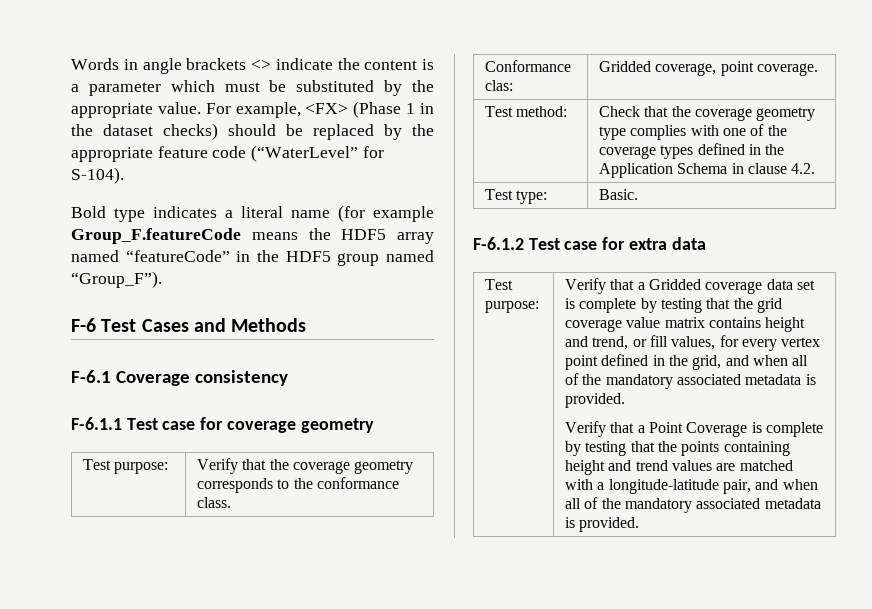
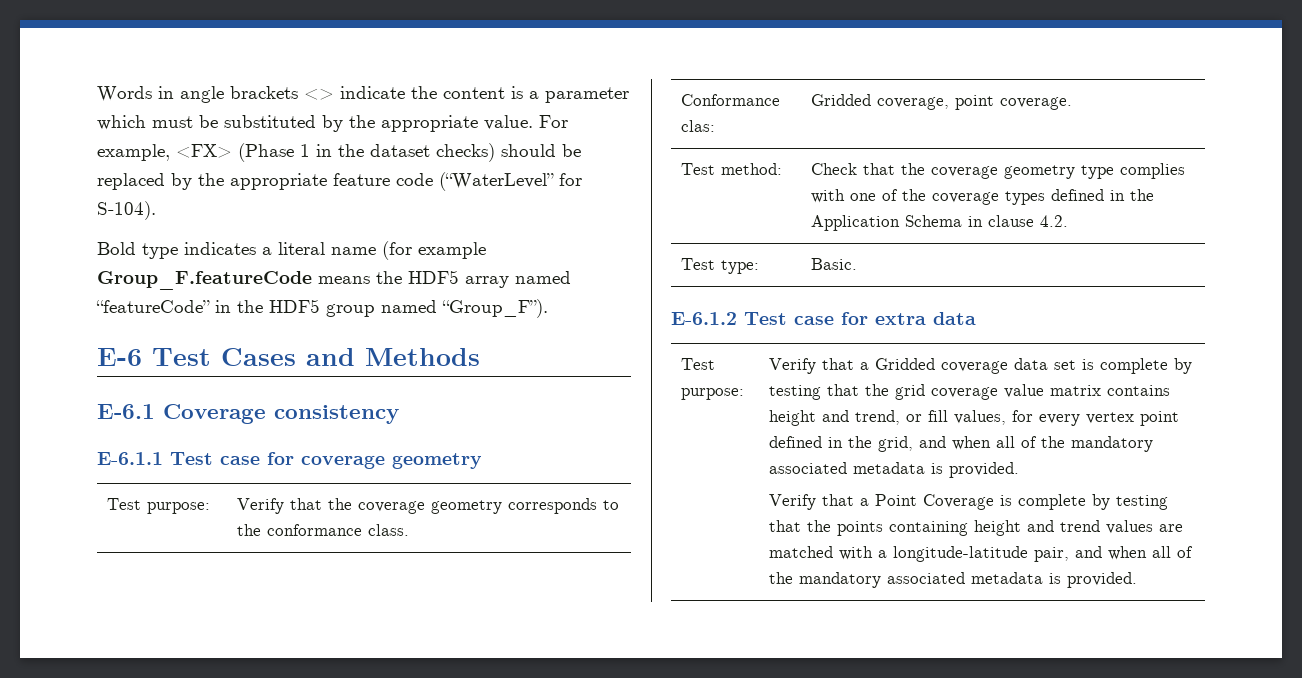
[71,318,96,332] F-6 -> [97,348,142,366] E-6
[71,370,111,383] F-6.1 -> [97,404,155,419] E-6.1
[71,417,122,430] F-6.1.1 -> [97,452,163,465] E-6.1.1
[473,237,524,250] F-6.1.2 -> [671,312,737,325] E-6.1.2

